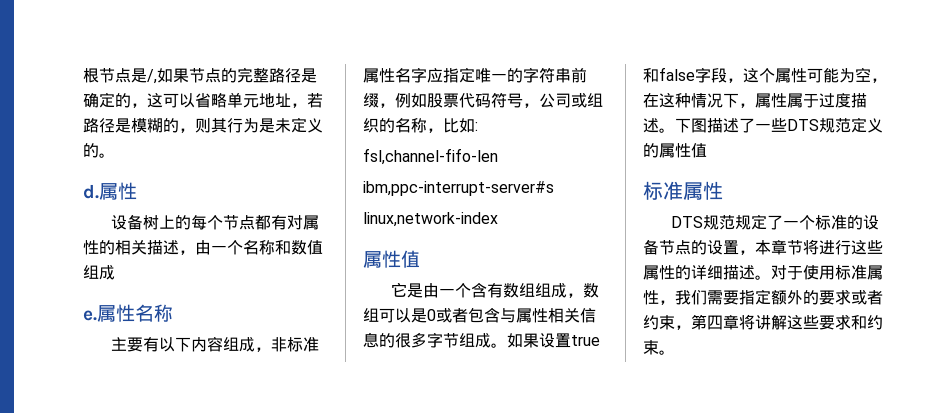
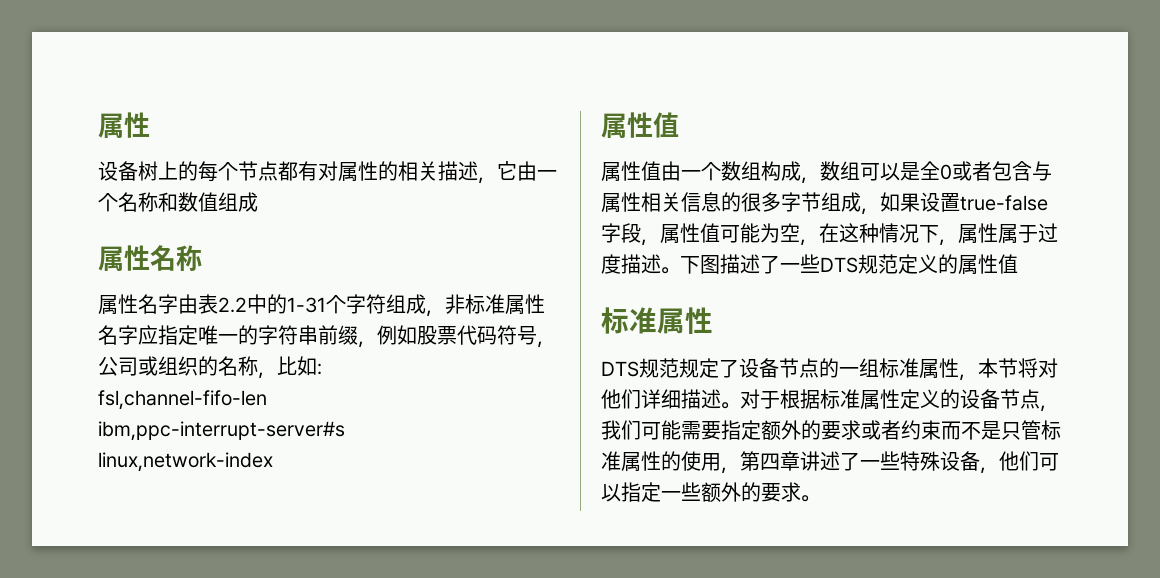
[83,67,317,84] [83,92,323,108] [83,117,323,133] [83,143,115,158] [83,184,99,199] 根节点是/,如果节点的完整路径是确定的，这可以省略单元地址，若路径是模糊的，则其行为是未定义的。 // d. -> (98, 125) none
(195, 252) none -> [497,161,517,180] 它
[83,310,97,321] e. -> (258, 202) none
[110,336,223,352] 主要有以下内容 -> [98,294,386,315] 属性名字由表2.2中的1-31个字符
[390,282,551,298] 它是由一个含有数组组 -> [601,161,781,182] 属性值由一个数组构
(427, 315) none -> [920,161,940,180] 全
[491,343,507,348] 。 -> [861,208,880,215] ，
[571,335,600,346] [643,67,807,83] true和false字段，这个属性 -> [960,195,1048,211] [601,223,720,246] true-false字段，属性值
[782,215,879,230] [643,239,883,255] [643,265,691,280] 一个标准的设备节点的设置，本章节将进行这些属性的 -> [739,358,1058,381] [601,389,641,409] 设备节点的一组标准属性，本节将对他们
[803,265,883,280] [643,290,707,305] 使用标准属性，我们 -> [780,389,1059,412] [601,420,681,440] 根据标准属性定义的设备节点，我们可能
[675,314,883,330] [643,340,659,355] ，第四章将讲解这些要求和约束 -> [941,420,1061,440] [601,451,1059,474] [601,482,801,502] 而不是只管标准属性的使用，第四章讲述了一些特殊设备，他们可以指定一些额外的要求

